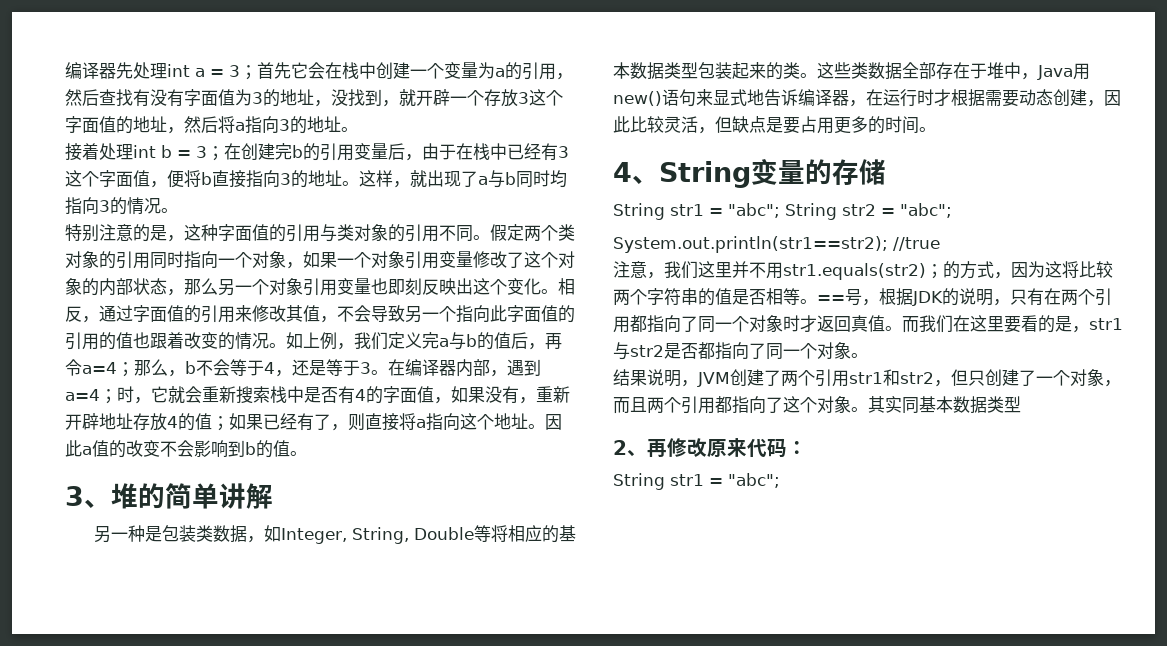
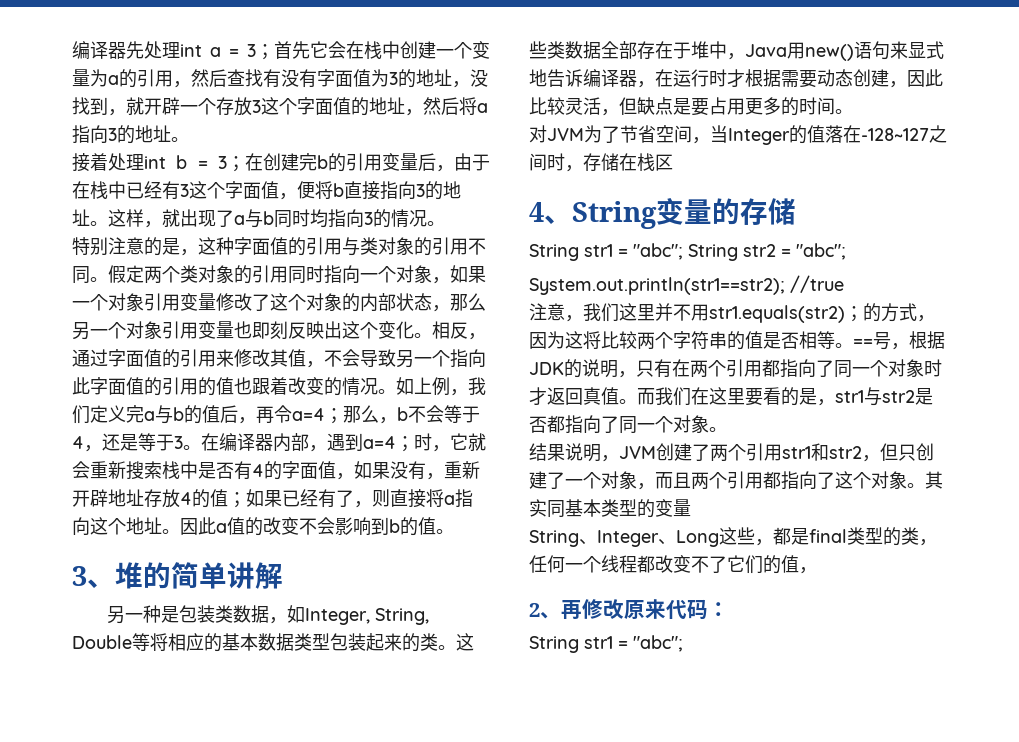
(936, 129) none -> [529,125,947,145] [529,153,673,172] // 对JVM为了节省空间，当Integer的值落在-128~127之间时，存储在栈区
[953,396,1021,414] 数据类型 -> [601,499,691,518] [529,527,937,547] [529,555,817,574] 类型的变量 // String、Integer、Long这些，都是final类型的类，任何一个线程都改变不了它们的值，

